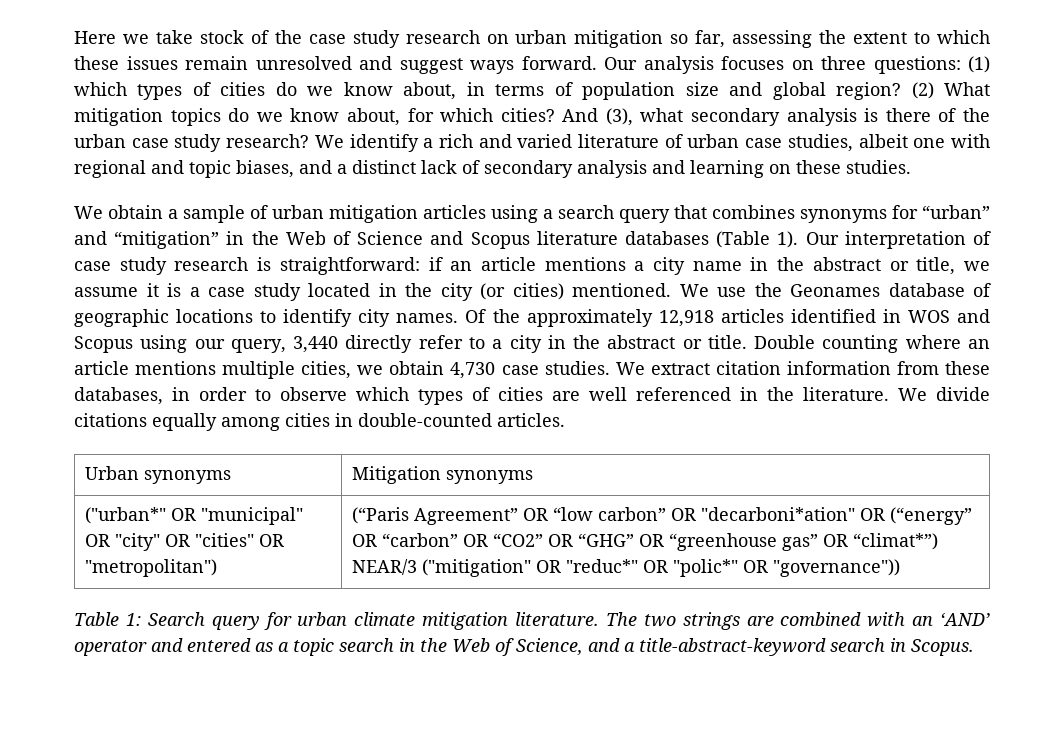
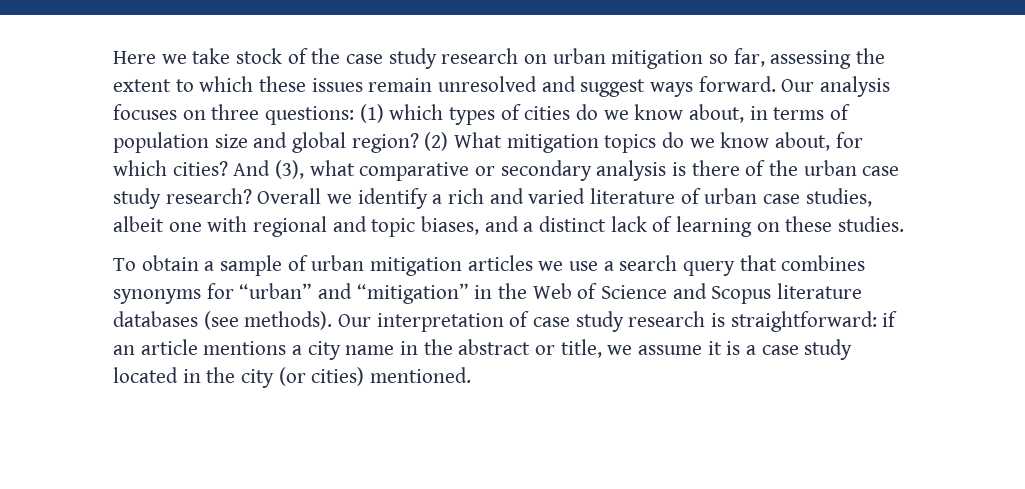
(684, 115) none -> [359,162,496,181] comparative or
[314,135,344,148] We -> [257,188,353,204] Overall we
[484,160,685,178] secondary analysis and -> (673, 224) none
[74,206,103,219] We -> [113,258,136,271] To
[491,205,538,223] using -> [538,261,599,271] we use
[716,231,799,248] (Table 1). -> [203,311,333,330] (see methods).
[679,283,991,297] [74,309,990,327] [74,335,991,353] [74,361,990,379] [74,387,990,405] [74,413,565,431] [85,466,232,484] [352,466,534,484] [85,507,304,525] [85,533,285,551] [85,559,218,577] [352,507,973,525] [352,533,939,551] [352,559,901,577] [74,612,990,630] [74,638,974,656] We use the Geonames database of geographic locations to identify city names. Of the approximately 12,918 articles identified in WOS and Scopus using our query, 3,440 directly refer to a city in the abstract or title. Double counting where an article mentions multiple cities, we obtain 4,730 case studies. We extract citation information from these databases, in order to observe which types of cities are well referenced in the literature. We divide citations equally among cities in double-counted articles. // Urban synonyms | Mitigation synonyms // ("urban*" OR "municipal" OR "city" OR "cities" OR "metropolitan") | (“Paris Agreement” OR “low carbon” OR "decarboni*ation" OR (“energy” OR “carbon” OR “CO2” OR “GHG” OR “greenhouse gas” OR “climat*”) NEAR/3 ("mitigation" OR "reduc*" OR "polic*" OR "governance")) // Table 1: Search query for urban climate mitigation literature. The two strings are combined with an ‘AND’ operator and entered as a topic search in the Web of Science, and a title-abstract-keyword search in Scopus. -> (472, 375) none

